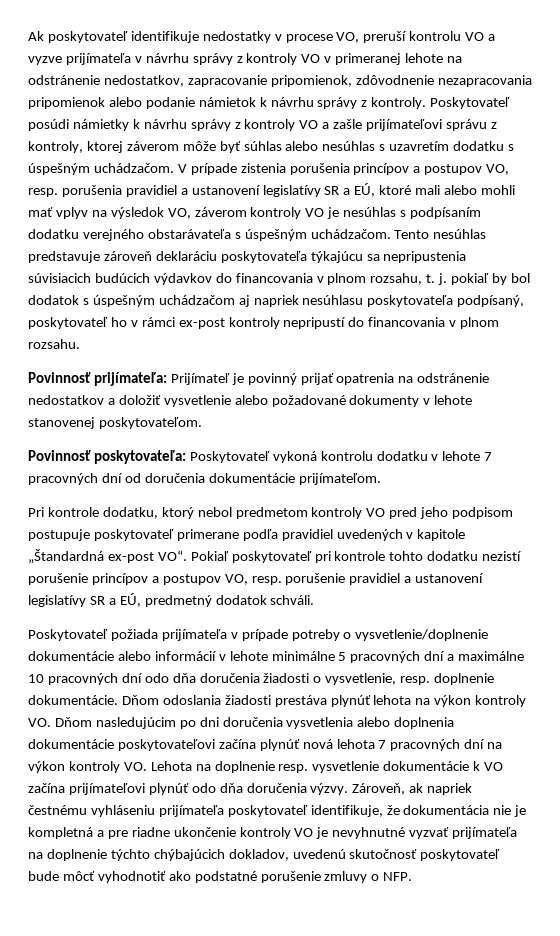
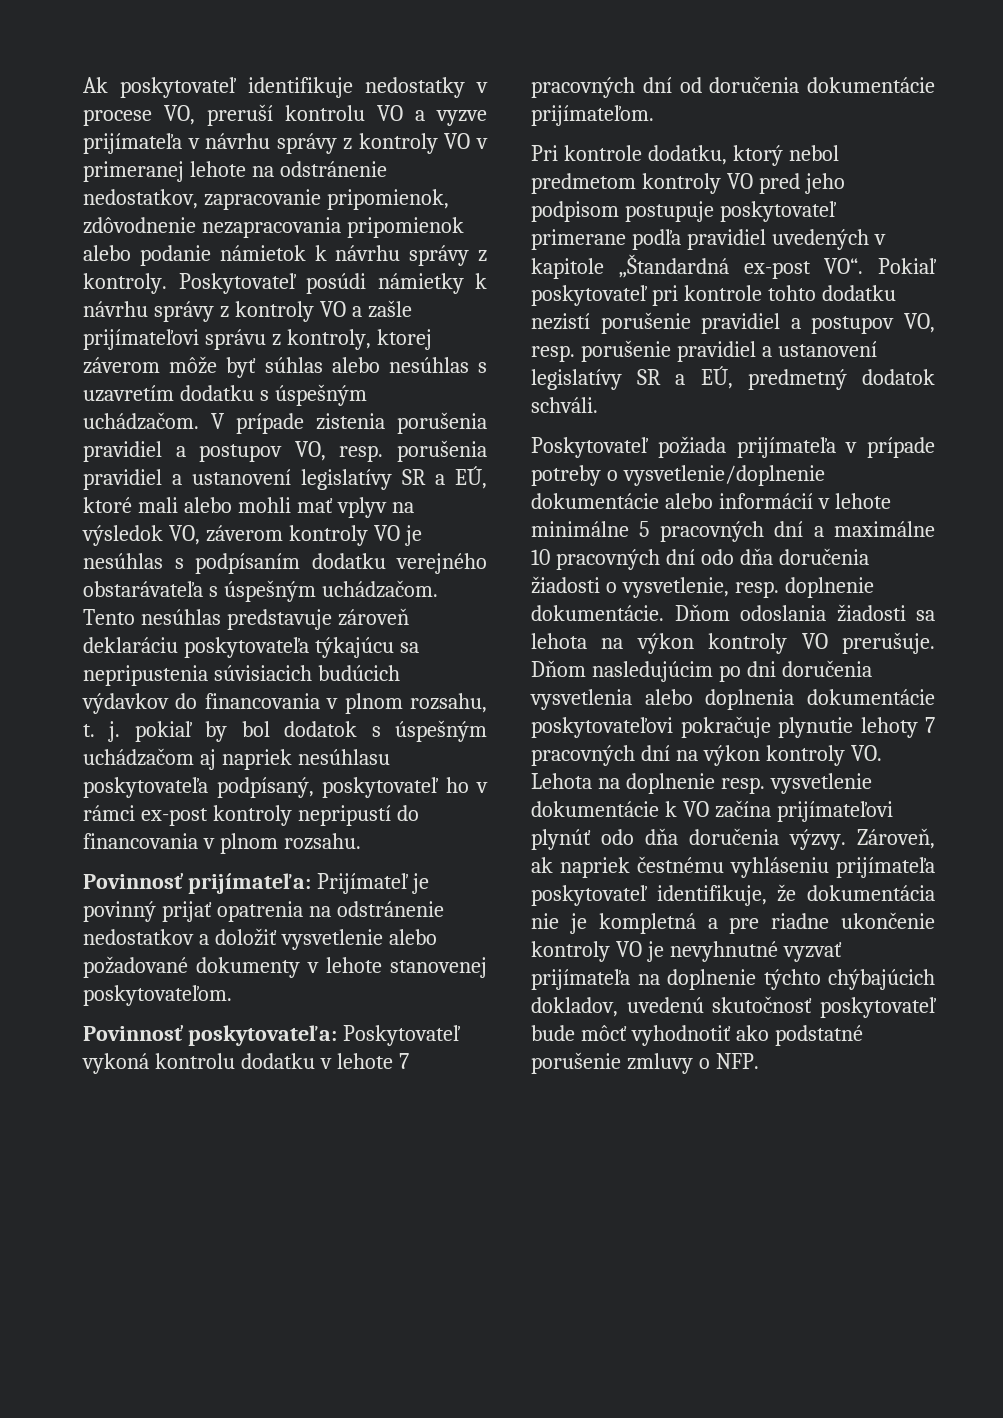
[353,163,410,175] princípov -> [83,441,162,462] pravidiel
[91,573,148,585] princípov -> [701,313,781,334] pravidiel
[274,695,371,707] prestáva plynúť -> [916,610,935,621] sa
[28,718,51,727] VO. -> [801,632,935,654] VO prerušuje.
[218,739,375,751] začína plynúť nová lehota -> [680,716,918,738] pokračuje plynutie lehoty

